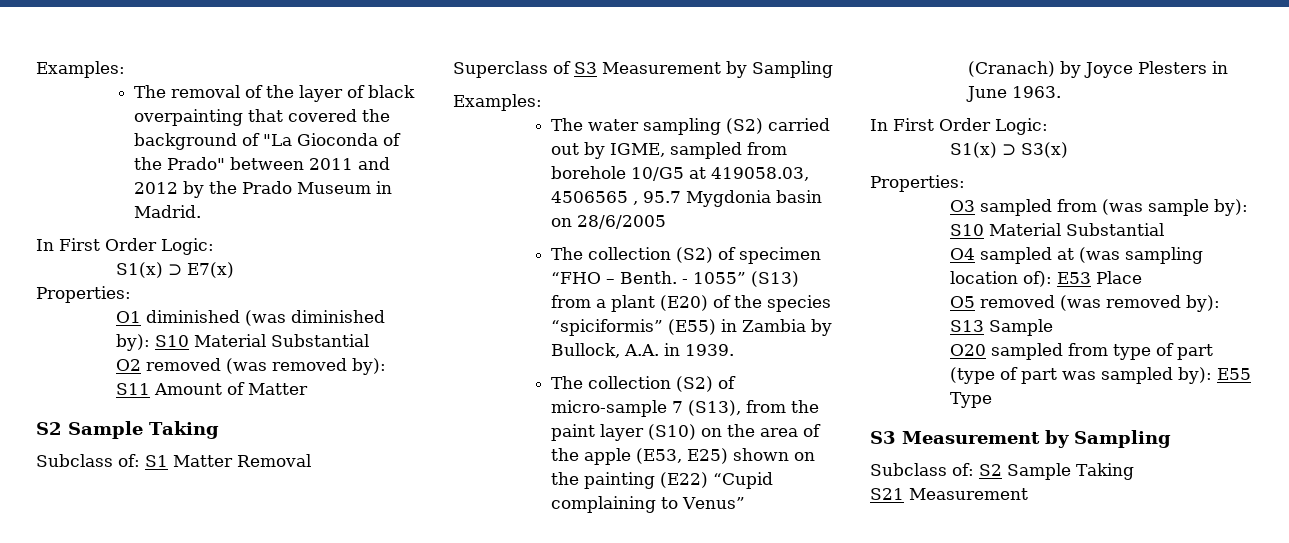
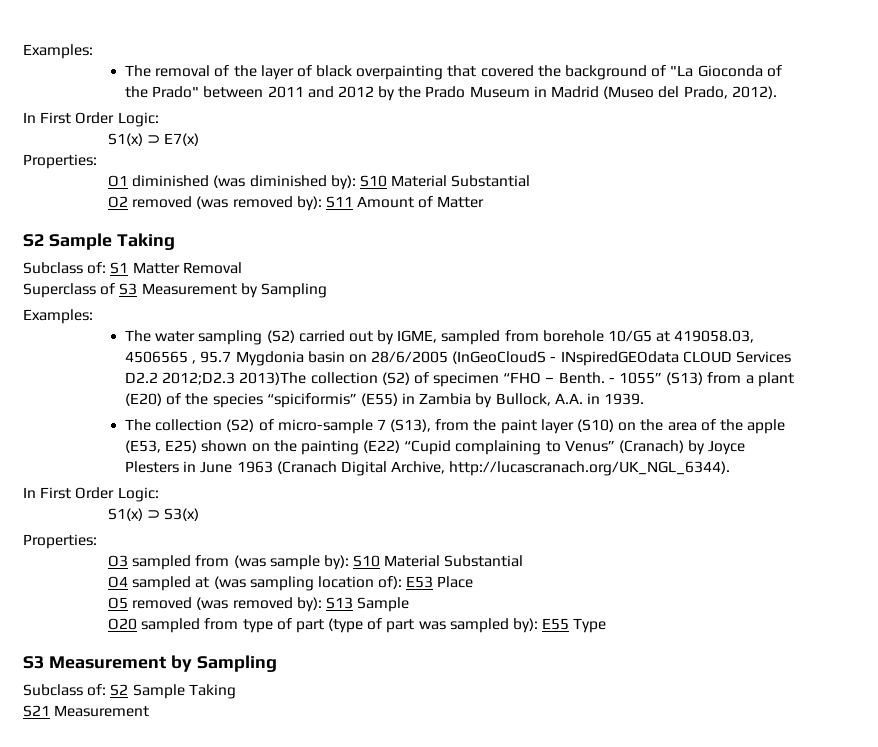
[134,205,202,218] Madrid. -> [551,86,777,99] Madrid (Museo del Prado, 2012).
[551,247,584,260] // The -> [452,351,792,366] [125,372,307,385] (InGeoCloudS - INspiredGEOdata CLOUD Services D2.2 2012;D2.3 2013)The
[1012,86,1062,98] 1963. -> [236,461,731,476] 1963 (Cranach Digital Archive, http://lucascranach.org/UK_NGL_6344).

